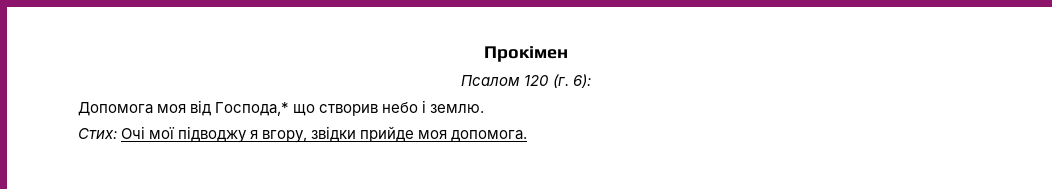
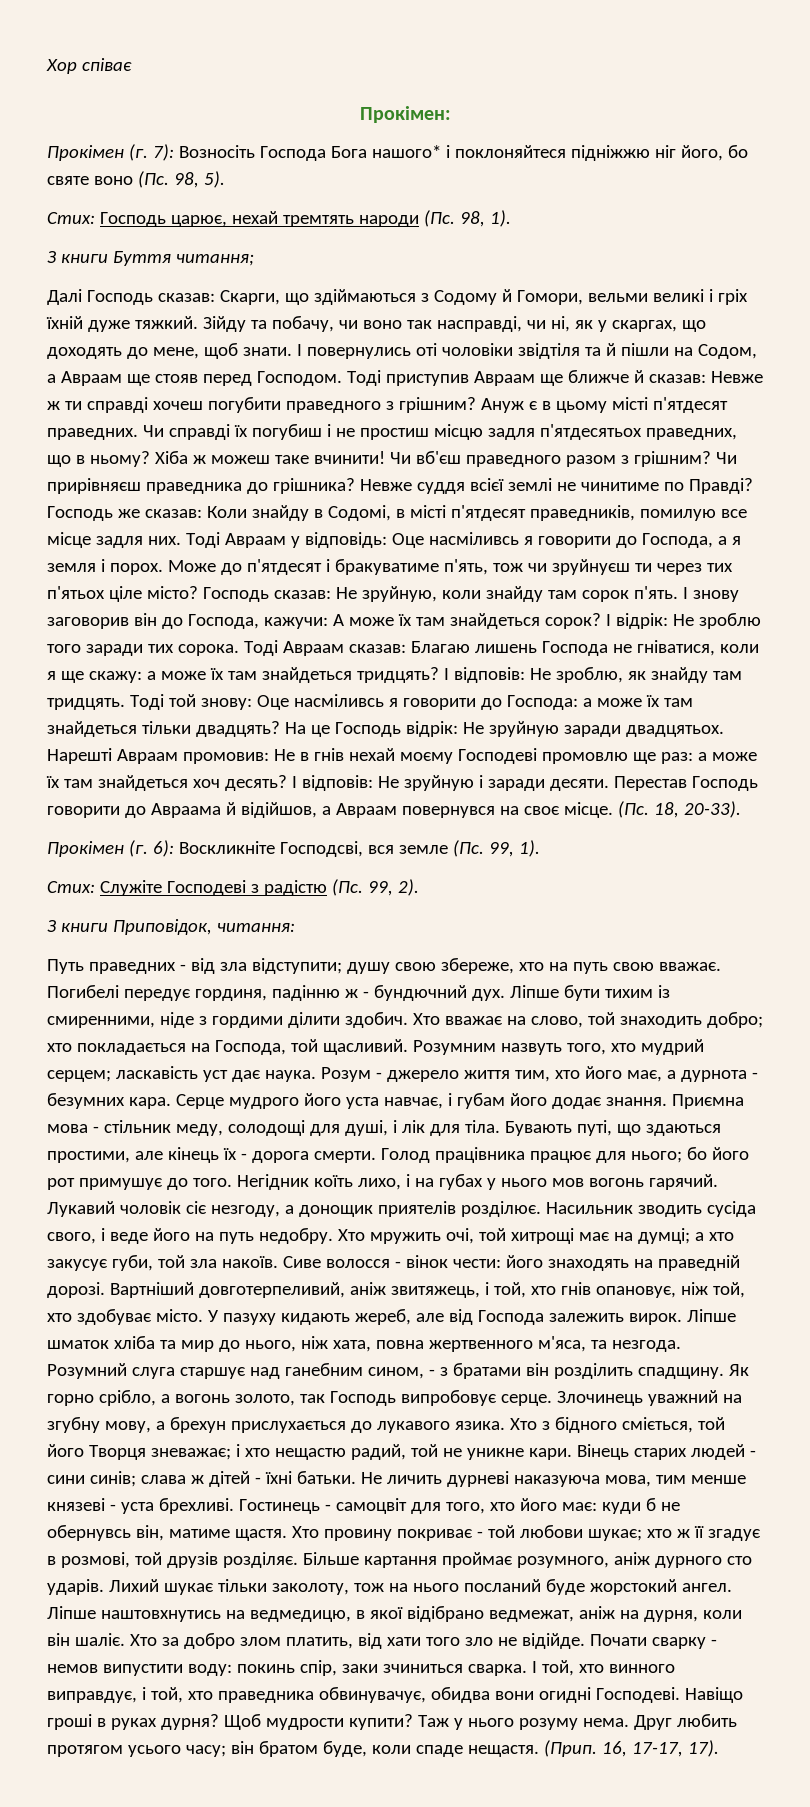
[484,46,568,62] [461,74,591,88] [78,100,485,116] [78,126,528,143] Прокімен // Псалом 120 (г. 6): // Допомога моя від Господа,* що створив небо і землю. // Стих: Очі мої підводжу я вгору, звідки прийде моя допомога. -> [46,58,132,74] [359,106,451,123] [47,144,748,161] [47,171,225,188] [47,210,511,227] [47,251,254,266] [47,289,748,305] [46,316,706,332] [47,343,757,359] [47,370,763,386] [47,397,728,413] [47,424,737,440] [47,451,737,467] [47,478,753,494] [47,505,747,521] [47,532,741,548] [47,559,733,575] [47,586,739,602] [47,613,761,629] [47,640,759,656] [47,667,742,683] [47,694,693,710] [47,721,724,737] [47,748,757,764] [46,775,758,791] [47,801,741,818] [47,840,540,857] [47,879,419,896] [47,919,295,935] [47,958,721,974] [47,985,670,1001] [47,1012,763,1028] [47,1039,704,1055] [47,1066,758,1082] [47,1093,744,1109] [47,1120,721,1136] [47,1147,749,1163] [47,1174,718,1190] [47,1201,756,1217] [47,1228,734,1244] [47,1255,740,1271] [47,1282,745,1298] [47,1309,736,1325] [47,1336,681,1352] [47,1363,749,1379] [47,1390,742,1406] [47,1417,725,1433] [47,1444,756,1460] [47,1471,746,1487] [47,1498,680,1514] [47,1525,761,1541] [47,1552,752,1568] [47,1579,732,1595] [47,1606,742,1622] [47,1633,717,1649] [47,1660,675,1676] [47,1687,743,1703] [47,1714,737,1730] [47,1740,719,1757] Хор співає // Прокімен: // Прокімен (г. 7): Возносіть Господа Бога нашого* і поклоняйтеся підніжжю ніг його, бо святе воно (Пс. 98, 5). // Стих: Господь царює, нехай тремтять народи (Пс. 98, 1). // З книги Буття читання; // Далі Господь сказав: Скарги, що здіймаються з Содому й Гомори, вельми великі і гріх їхній дуже тяжкий. Зійду та побачу, чи воно так насправді, чи ні, як у скаргах, що доходять до мене, щоб знати. І повернулись оті чоловіки звідтіля та й пішли на Содом, а Авраам ще стояв перед Господом. Тоді приступив Авраам ще ближче й сказав: Невже ж ти справді хочеш погубити праведного з грішним? Ануж є в цьому місті п'ятдесят праведних. Чи справді їх погубиш і не простиш місцю задля п'ятдесятьох праведних, що в ньому? Хіба ж можеш таке вчинити! Чи вб'єш праведного разом з грішним? Чи прирівняєш праведника до грішника? Невже суддя всієї землі не чинитиме по Правді? Господь же сказав: Коли знайду в Содомі, в місті п'ятдесят праведників, помилую все місце задля них. Тоді Авраам у відповідь: Оце насміливсь я говорити до Господа, а я земля і порох. Може до п'ятдесят і бракуватиме п'ять, тож чи зруйнуєш ти через тих п'ятьох ціле місто? Господь сказав: Не зруйную, коли знайду там сорок п'ять. І знову заговорив він до Господа, кажучи: А може їх там знайдеться сорок? І відрік: Не зроблю того заради тих сорока. Тоді Авраам сказав: Благаю лишень Господа не гніватися, коли я ще скажу: а може їх там знайдеться тридцять? І відповів: Не зроблю, як знайду там тридцять. Тоді той знову: Оце насміливсь я говорити до Господа: а може їх там знайдеться тільки двадцять? На це Господь відрік: Не зруйную заради двадцятьох. Нарешті Авраам промовив: Не в гнів нехай моєму Господеві промовлю ще раз: а може їх там знайдеться хоч десять? І відповів: Не зруйную і заради десяти. Перестав Господь говорити до Авраама й відійшов, а Авраам повернувся на своє місце. (Пс. 18, 20-33). // Прокімен (г. 6): Воскликніте Господсві, вся земле (Пс. 99, 1). // Стих: Служіте Господеві з радістю (Пс. 99, 2). // З книги Приповідок, читання: // Путь праведних - від зла відступити; душу свою збереже, хто на путь свою вважає. Погибелі передує гординя, падінню ж - бундючний дух. Ліпше бути тихим із смиренними, ніде з гордими ділити здобич. Хто вважає на слово, той знаходить добро; хто покладається на Господа, той щасливий. Розумним назвуть того, хто мудрий серцем; ласкавість уст дає наука. Розум - джерело життя тим, хто його має, а дурнота - безумних кара. Серце мудрого його уста навчає, і губам його додає знання. Приємна мова - стільник меду, солодощі для душі, і лік для тіла. Бувають путі, що здаються простими, але кінець їх - дорога смерти. Голод працівника працює для нього; бо його рот примушує до того. Негідник коїть лихо, і на губах у нього мов вогонь гарячий. Лукавий чоловік сіє незгоду, а донощик приятелів розділює. Насильник зводить сусіда свого, і веде його на путь недобру. Хто мружить очі, той хитрощі має на думці; а хто закусує губи, той зла накоїв. Сиве волосся - вінок чести: його знаходять на праведній дорозі. Вартніший довготерпеливий, аніж звитяжець, і той, хто гнів опановує, ніж той, хто здобуває місто. У пазуху кидають жереб, але від Господа залежить вирок. Ліпше шматок хліба та мир до нього, ніж хата, повна жертвенного м'яса, та незгода. Розумний слуга старшує над ганебним сином, - з братами він розділить спадщину. Як горно срібло, а вогонь золото, так Господь випробовує серце. Злочинець уважний на згубну мову, а брехун прислухається до лукавого язика. Хто з бідного сміється, той його Творця зневажає; і хто нещастю радий, той не уникне кари. Вінець старих людей - сини синів; слава ж дітей - їхні батьки. Не личить дурневі наказуюча мова, тим менше князеві - уста брехливі. Гостинець - самоцвіт для того, хто його має: куди б не обернувсь він, матиме щастя. Хто провину покриває - той любови шукає; хто ж її згадує в розмові, той друзів розділяє. Більше картання проймає розумного, аніж дурного сто ударів. Лихий шукає тільки заколоту, тож на нього посланий буде жорстокий ангел. Ліпше наштовхнутись на ведмедицю, в якої відібрано ведмежат, аніж на дурня, коли він шаліє. Хто за добро злом платить, від хати того зло не відійде. Почати сварку - немов випустити воду: покинь спір, заки зчиниться сварка. І той, хто винного виправдує, і той, хто праведника обвинувачує, обидва вони огидні Господеві. Навіщо гроші в руках дурня? Щоб мудрости купити? Таж у нього розуму нема. Друг любить протягом усього часу; він братом буде, коли спаде нещастя. (Прип. 16, 17-17, 17).

